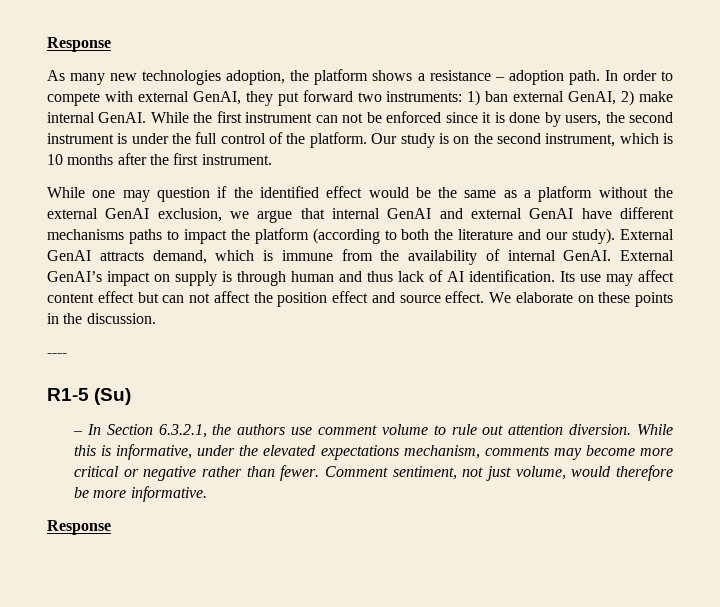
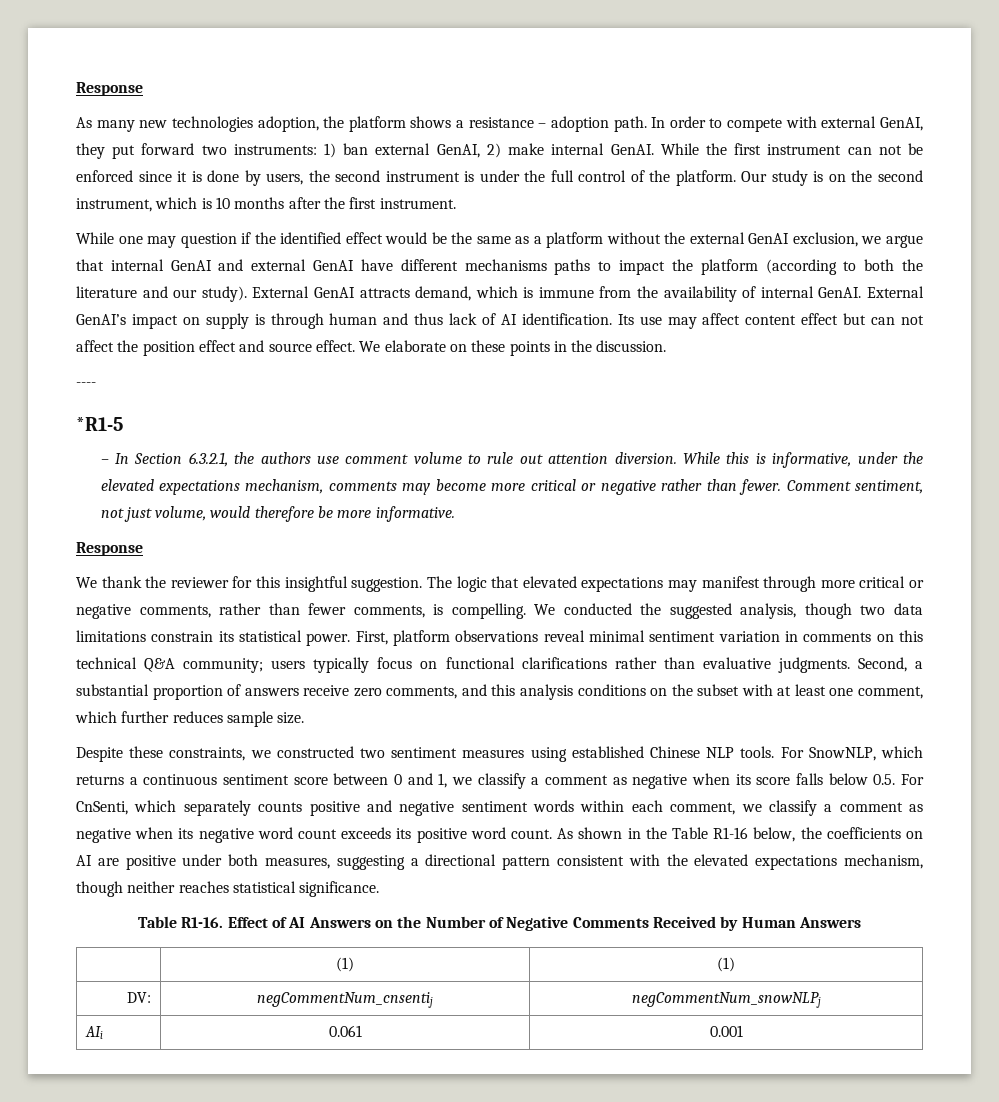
[47,388,132,405] R1-5 (Su) -> [76,417,123,431] *R1-5
(111, 527) none -> [76,576,924,592] [76,603,923,619] [76,630,924,646] [76,657,923,673] [76,684,923,700] [75,711,305,727] [76,746,924,762] [76,773,924,789] [76,800,923,816] [76,827,924,843] [76,854,923,870] [76,881,380,897] [138,916,861,931] [336,957,354,972] [717,957,735,972] [126,992,151,1003] [257,992,433,1008] [631,992,821,1008] [85,1026,104,1039] [328,1025,362,1037] [709,1025,743,1037] // We thank the reviewer for this insightful suggestion. The logic that elevated expectations may manifest through more critical or negative comments, rather than fewer comments, is compelling. We conducted the suggested analysis, though two data limitations constrain its statistical power. First, platform observations reveal minimal sentiment variation in comments on this technical Q&A community; users typically focus on functional clarifications rather than evaluative judgments. Second, a substantial proportion of answers receive zero comments, and this analysis conditions on the subset with at least one comment, which further reduces sample size. // Despite these constraints, we constructed two sentiment measures using established Chinese NLP tools. For SnowNLP, which returns a continuous sentiment score between 0 and 1, we classify a comment as negative when its score falls below 0.5. For CnSenti, which separately counts positive and negative sentiment words within each comment, we classify a comment as negative when its negative word count exceeds its positive word count. As shown in the Table R1-16 below, the coefficients on AI are positive under both measures, suggesting a directional pattern consistent with the elevated expectations mechanism, though neither reaches statistical significance. // Table R1-16. Effect of AI Answers on the Number of Negative Comments Received by Human Answers // | (1) | (1) // DV: | negCommentNum_cnsentij | negCommentNum_snowNLPj // AIi | 0.061 | 0.001

